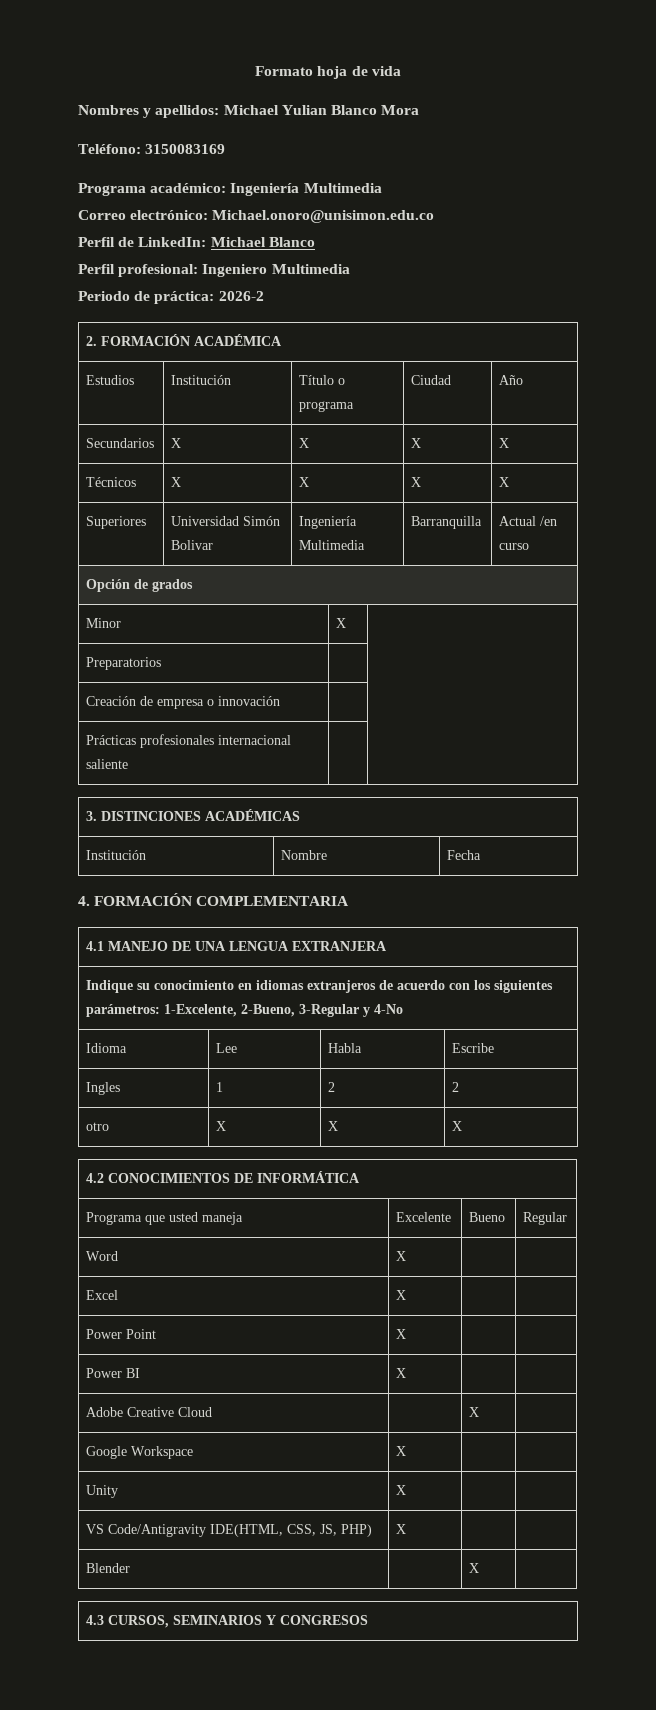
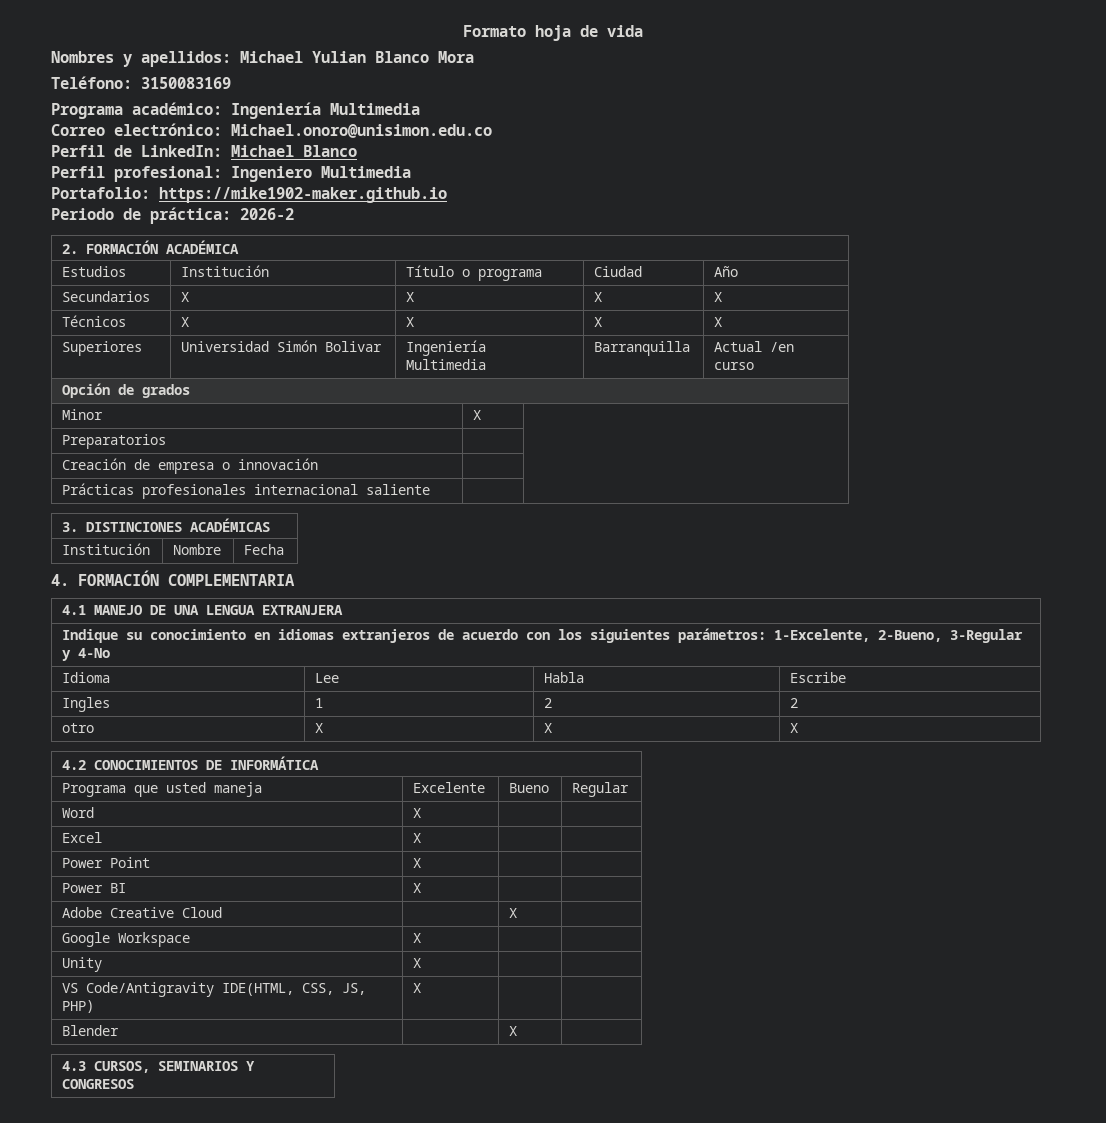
(350, 269) none -> [51,187,447,203] // Portafolio: https://mike1902-maker.github.io

